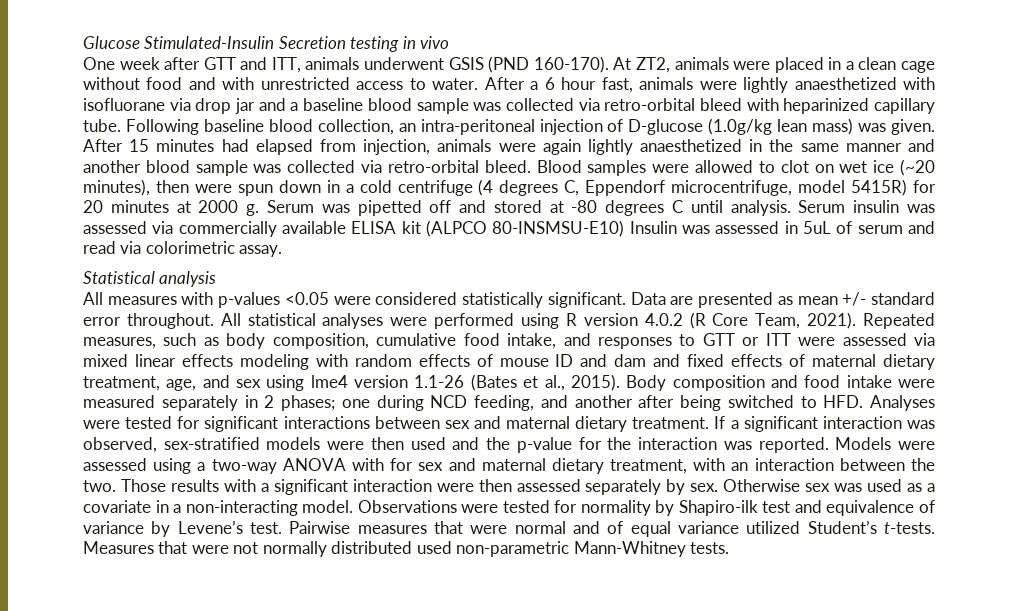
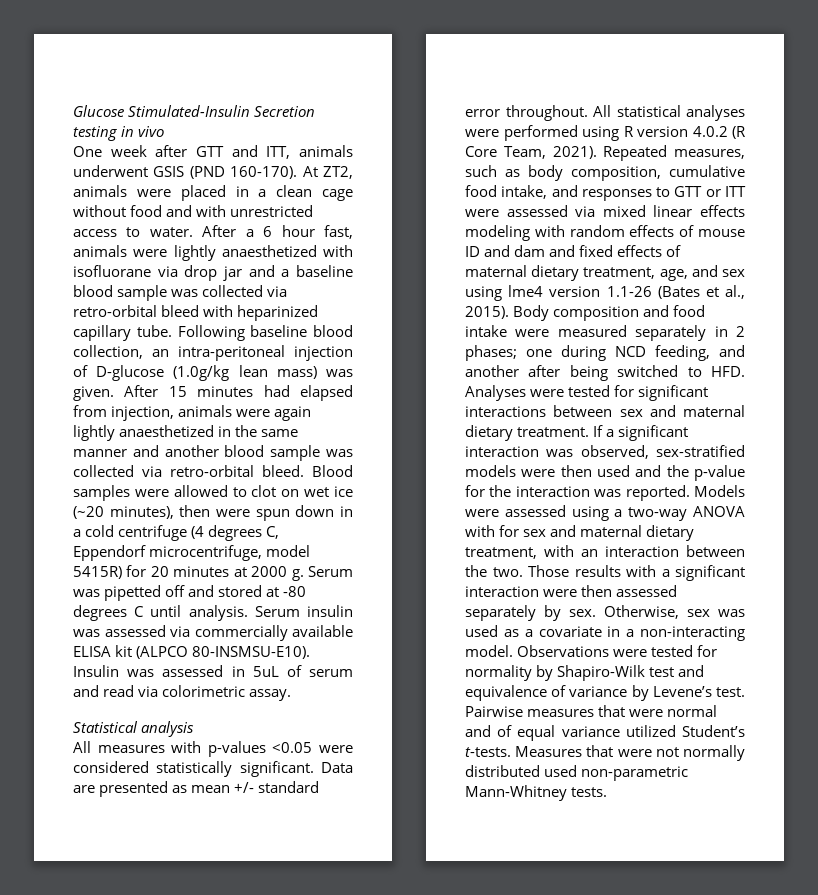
[492,220,625,237] 80-INSMSU-E10) -> [192,646,311,659] 80-INSMSU-E10).
[723,479,801,492] Otherwise -> [604,605,679,619] Otherwise,
[678,500,758,516] Shapiro-ilk -> [557,665,646,681] Shapiro-Wilk

